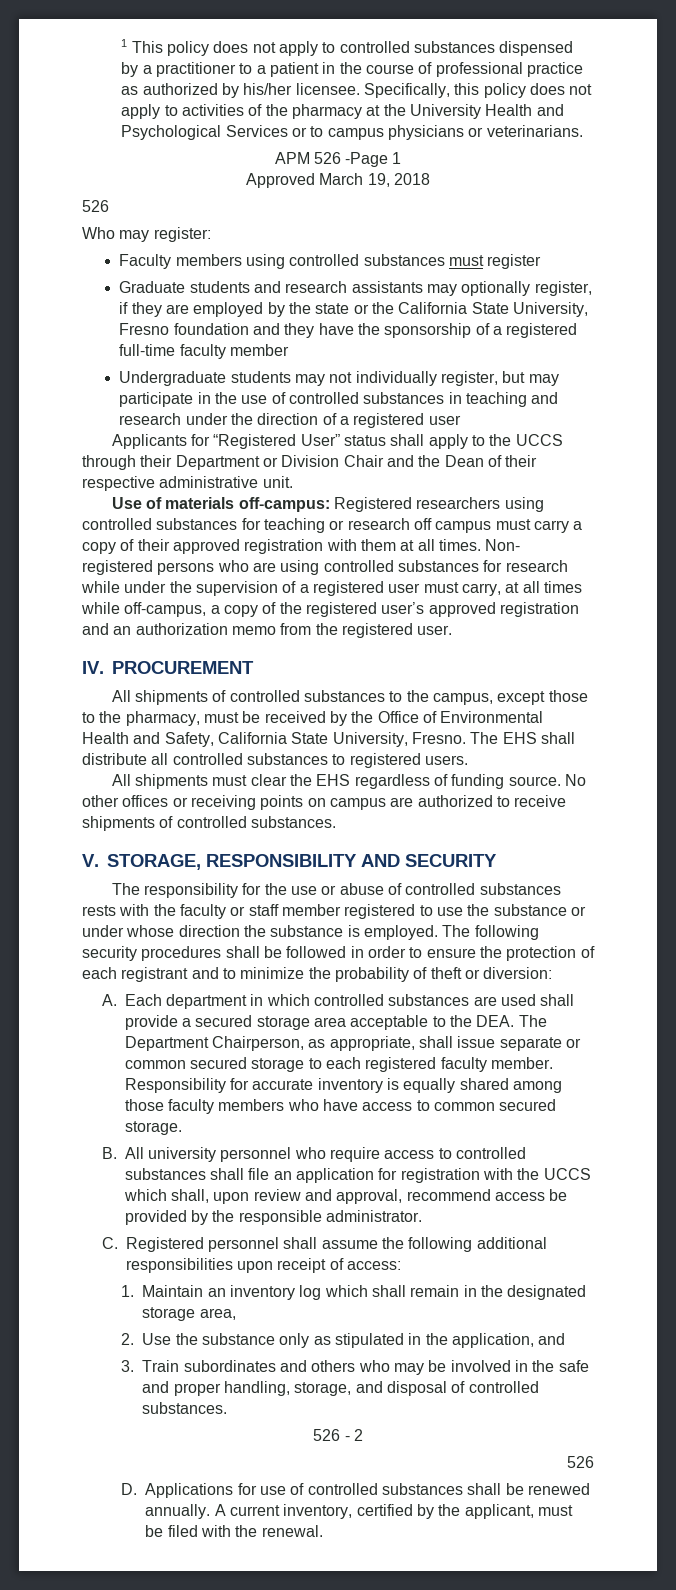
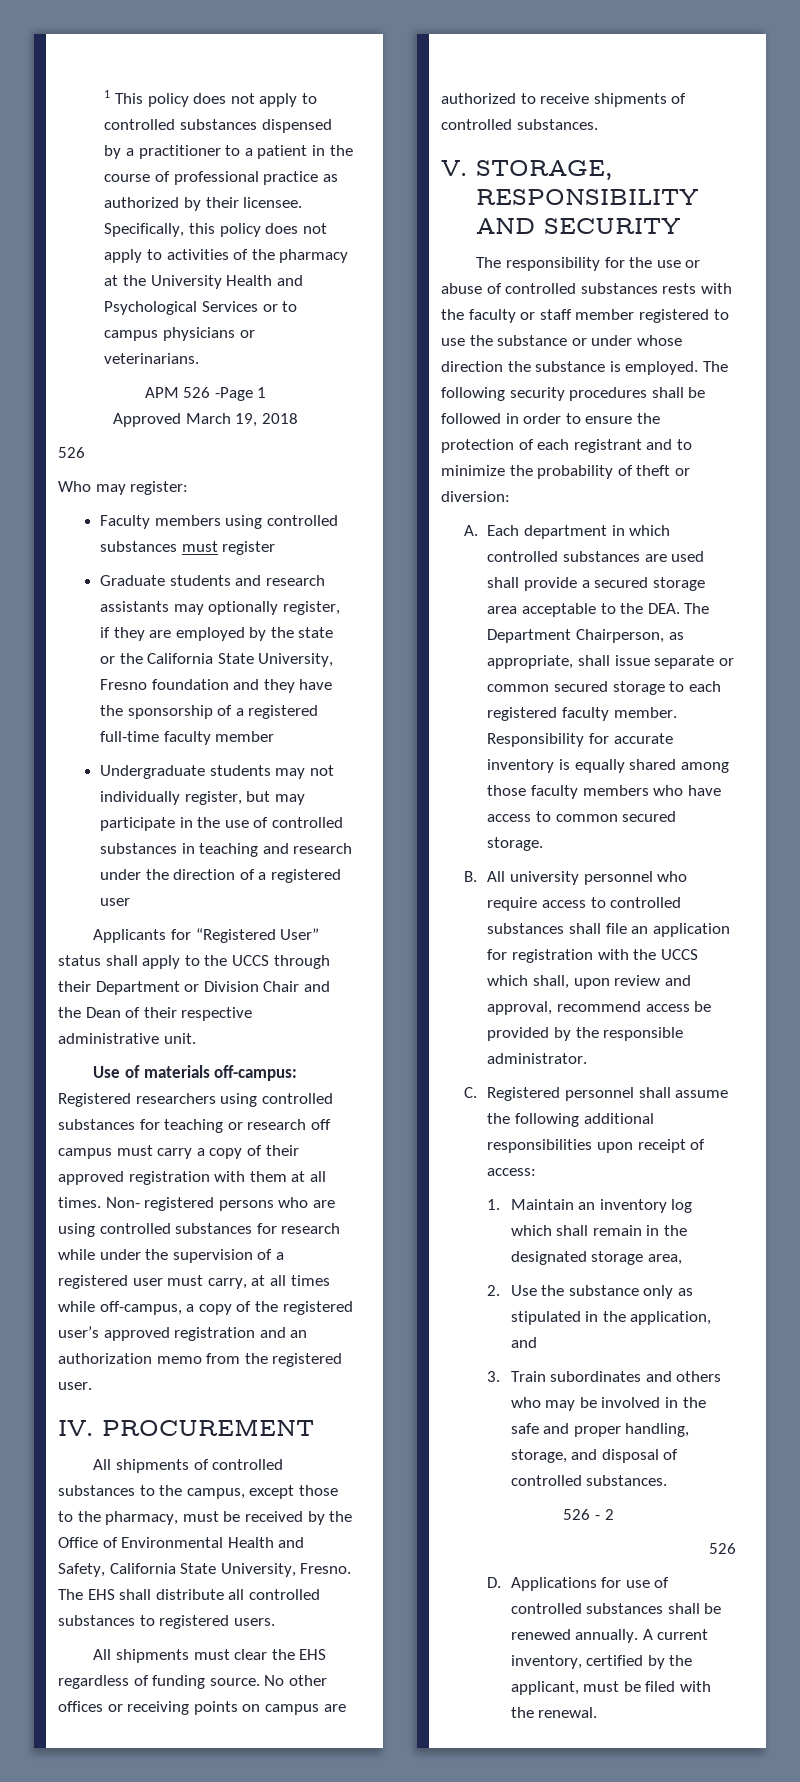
[243,83,293,95] his/her -> [205,197,239,208] their

